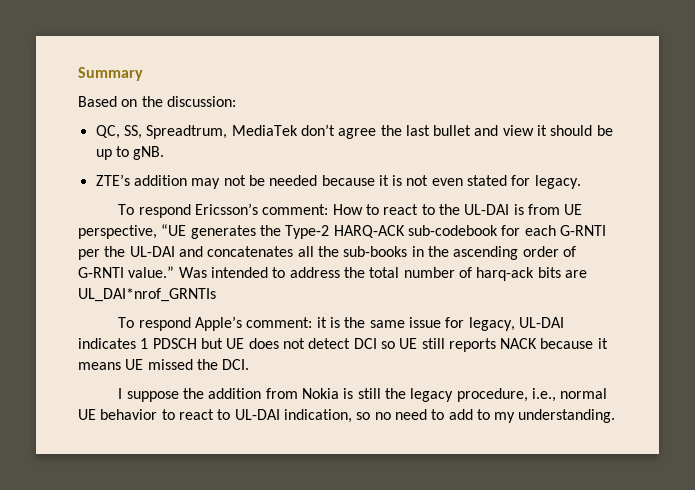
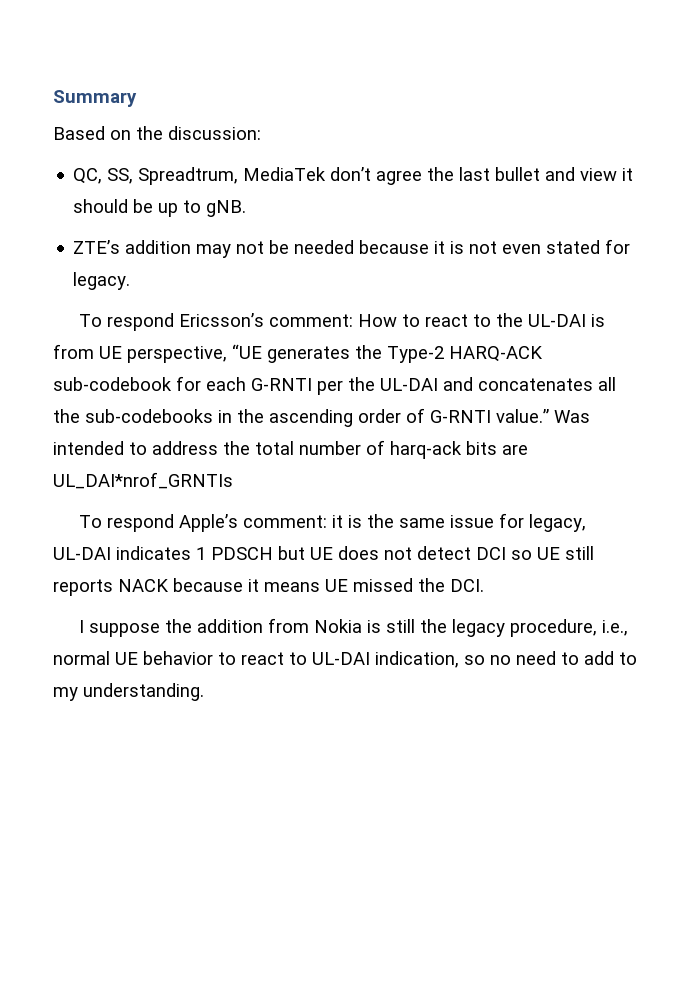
[343,246,408,257] sub-books -> [85,409,213,423] sub-codebooks

